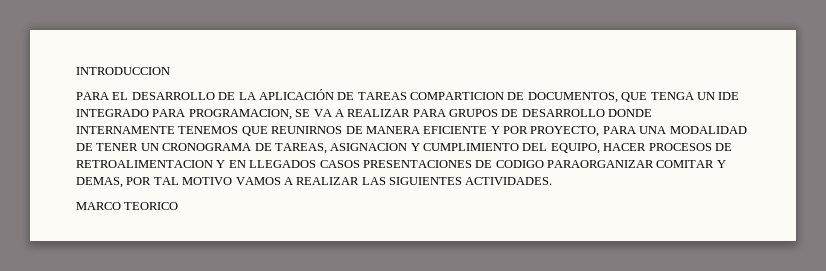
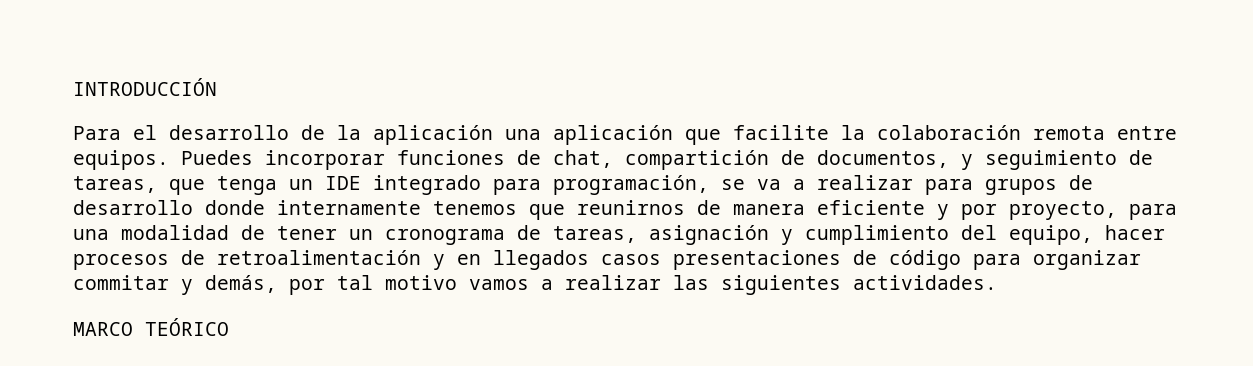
[76,67,170,75] [76,89,740,103] [76,109,653,120] [76,126,747,137] [76,143,732,154] [76,160,726,168] [76,177,553,188] INTRODUCCION // PARA EL DESARROLLO DE LA APLICACIÓN DE TAREAS COMPARTICION DE DOCUMENTOS, QUE TENGA UN IDE INTEGRADO PARA PROGRAMACION, SE VA A REALIZAR PARA GRUPOS DE DESARROLLO DONDE INTERNAMENTE TENEMOS QUE REUNIRNOS DE MANERA EFICIENTE Y POR PROYECTO, PARA UNA MODALIDAD DE TENER UN CRONOGRAMA DE TAREAS, ASIGNACION Y CUMPLIMIENTO DEL EQUIPO, HACER PROCESOS DE RETROALIMENTACION Y EN LLEGADOS CASOS PRESENTACIONES DE CODIGO PARAORGANIZAR COMITAR Y DEMAS, POR TAL MOTIVO VAMOS A REALIZAR LAS SIGUIENTES ACTIVIDADES. -> [73,78,217,96] [73,125,1177,145] [73,150,1153,170] [73,175,1093,195] [73,200,1177,220] [73,225,1165,245] [73,250,1141,270] [73,275,997,295] INTRODUCCIÓN // Para el desarrollo de la aplicación una aplicación que facilite la colaboración remota entre equipos. Puedes incorporar funciones de chat, compartición de documentos, y seguimiento de tareas, que tenga un IDE integrado para programación, se va a realizar para grupos de desarrollo donde internamente tenemos que reunirnos de manera eficiente y por proyecto, para una modalidad de tener un cronograma de tareas, asignación y cumplimiento del equipo, hacer procesos de retroalimentación y en llegados casos presentaciones de código para organizar commitar y demás, por tal motivo vamos a realizar las siguientes actividades.
[124,202,179,210] TEORICO -> [145,318,229,336] TEÓRICO

